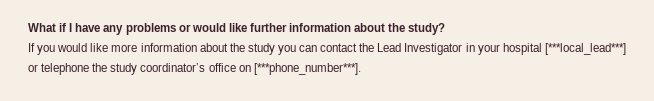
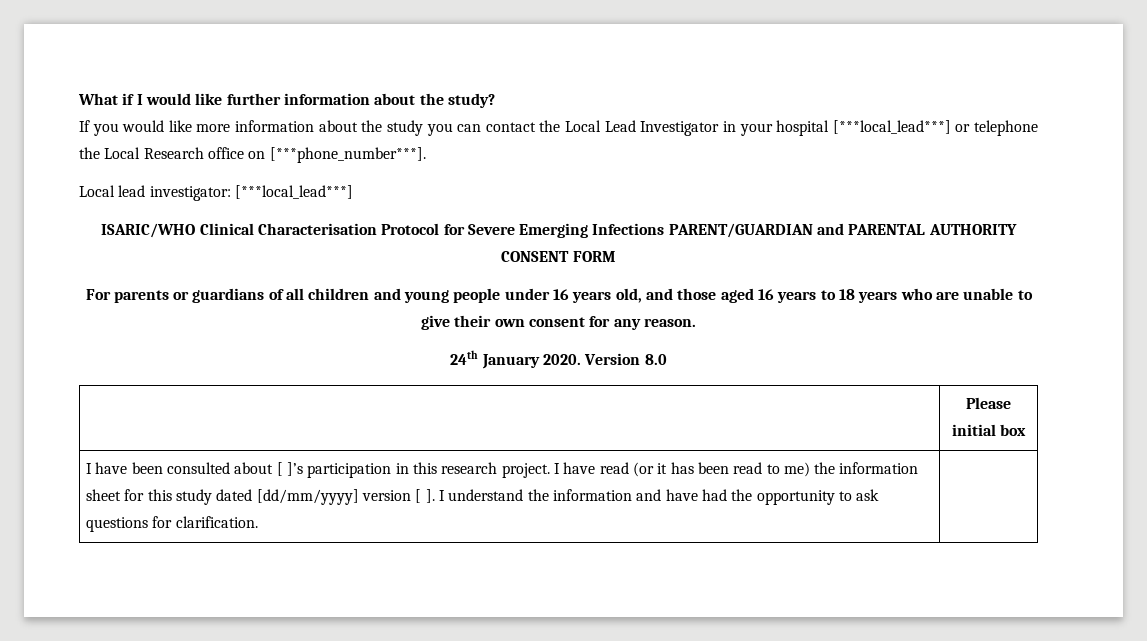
[75,23,191,35] have any problems or -> (143, 99) none
(375, 47) none -> [565,120,602,132] Local
[110,63,206,75] study coordinator’s -> [104,147,204,159] Local Research
(361, 69) none -> [79,185,353,201] [101,223,1017,238] [501,251,616,262] [85,288,1033,303] [421,315,696,330] [450,350,667,369] [966,397,1011,409] [951,424,1027,436] [86,462,919,478] [86,489,880,505] [86,516,258,532] // Local lead investigator: [***local_lead***] // ISARIC/WHO Clinical Characterisation Protocol for Severe Emerging Infections PARENT/GUARDIAN and PARENTAL AUTHORITY CONSENT FORM // For parents or guardians of all children and young people under 16 years old, and those aged 16 years to 18 years who are unable to give their own consent for any reason. // 24th January 2020. Version 8.0 // | Please initial box // I have been consulted about [ ]’s participation in this research project. I have read (or it has been read to me) the information sheet for this study dated [dd/mm/yyyy] version [ ]. I understand the information and have had the opportunity to ask questions for clarification. |

